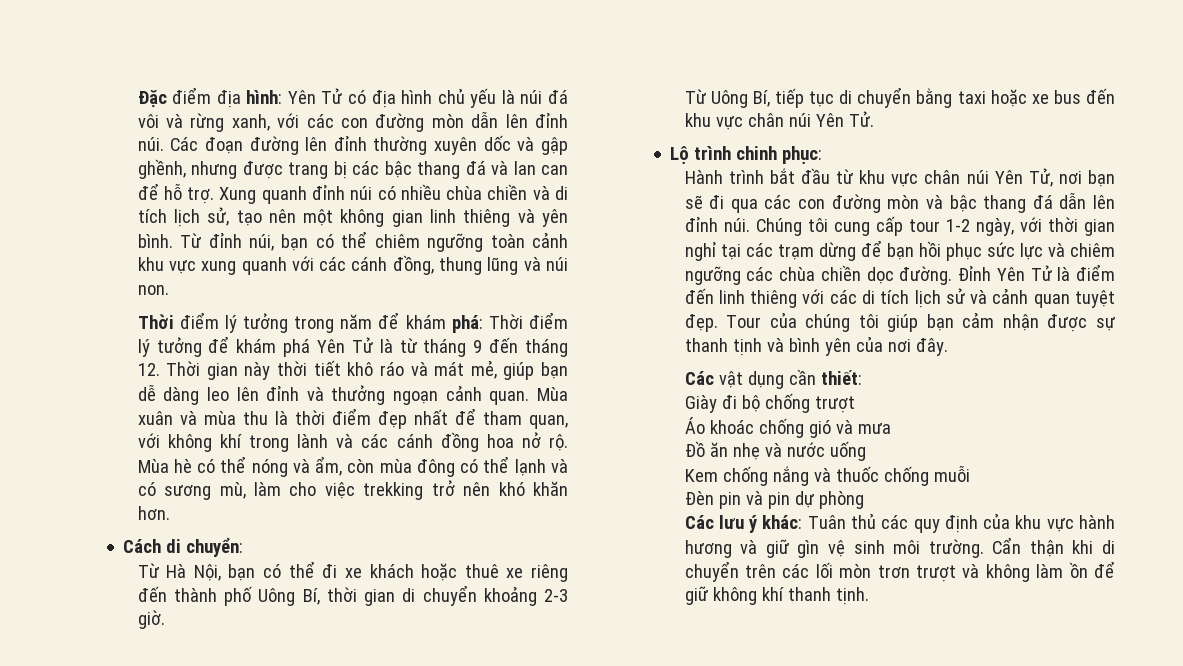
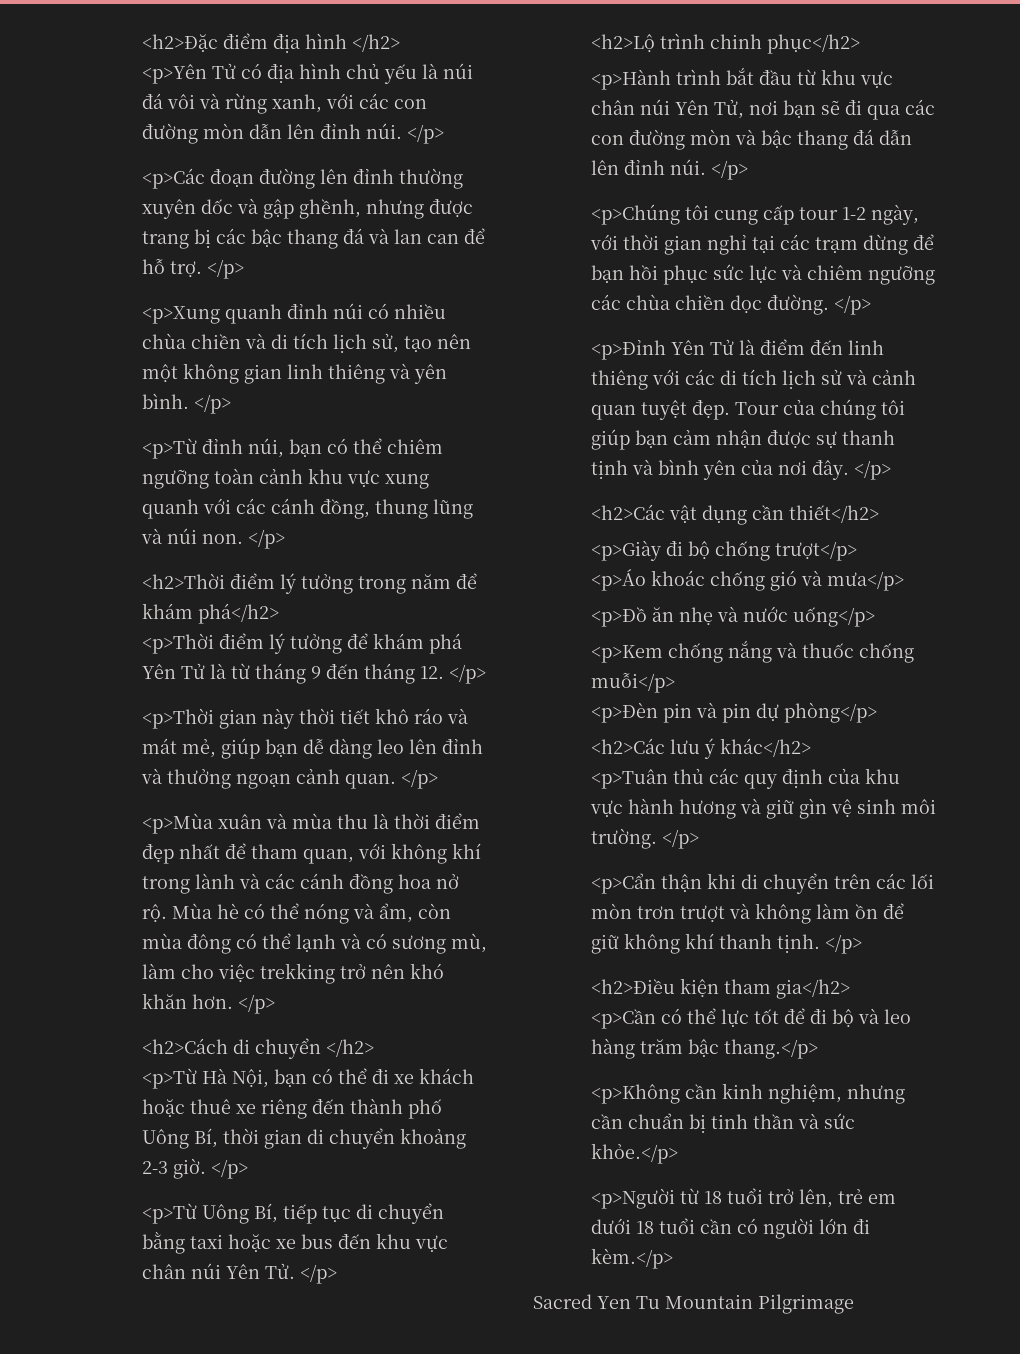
[137,90,167,108] Đặc -> [141,34,218,53] <h2>Đặc
[246,90,316,104] hình: Yên -> [304,33,400,52] [141,64,207,84] hình </h2> // <p>Yên
[170,137,199,151] Các -> [406,124,444,144] [141,168,205,189] </p> // <p>Các
[219,187,257,204] Xung -> [206,259,244,279] [141,306,220,324] </p> // <p>Xung
[180,233,202,248] Từ -> [193,394,231,414] [141,438,197,459] </p> // <p>Từ
[137,314,174,329] // Thời -> [247,529,285,549] [141,573,225,589] </p> // <h2>Thời
[451,314,523,333] phá: Thời -> [197,603,279,624] [141,633,214,654] phá</h2> // <p>Thời
[166,361,201,376] Thời -> [448,664,486,684] [141,708,214,729] </p> // <p>Thời
[537,387,568,401] Mùa -> [400,769,438,789] [141,813,213,834] </p> // <p>Mùa
[123,537,244,557] [137,563,159,578] // Cách di chuyển: // Từ -> [237,994,275,1014] [141,1038,374,1059] [141,1068,197,1089] </p> // <h2>Cách di chuyển </h2> // <p>Từ
[684,89,706,104] // Từ -> [210,1159,248,1179] [141,1203,197,1224] </p> // <p>Từ
[670,146,823,164] [684,170,723,184] // Lộ trình chinh phục: // Hành -> [299,1264,337,1284] [590,33,860,54] [590,69,671,90] </p> // <h2>Lộ trình chinh phục</h2> // <p>Hành
[755,218,802,236] Chúng -> [710,160,748,180] [590,204,680,225] </p> // <p>Chúng
[958,265,992,281] Đỉnh -> [833,295,871,315] [590,339,666,360] </p> // <p>Đỉnh
[684,371,714,385] // Các -> [853,460,891,480] [590,504,665,520] </p> // <h2>Các
[820,370,862,385] [684,395,717,413] thiết: // Giày -> [788,505,879,523] [590,540,661,561] thiết</h2> // <p>Giày
[814,396,855,413] [684,417,705,434] trượt // Áo -> [774,541,857,561] [590,569,646,591] trượt</p> // <p>Áo
[857,423,891,434] [684,441,705,457] mưa // Đồ -> [826,571,904,591] [590,607,647,627] mưa</p> // <p>Đồ
[829,441,866,461] [684,469,718,482] uống // Kem -> [792,607,875,627] [590,645,663,663] uống</p> // <p>Kem
[933,465,970,482] [684,491,714,505] muỗi // Đèn -> [590,673,675,693] [590,702,658,723] muỗi</p> // <p>Đèn
[818,491,864,509] [684,515,846,533] phòng // Các lưu ý khác: Tuân -> [783,702,877,723] [590,738,811,759] [590,769,668,789] phòng</p> // <h2>Các lưu ý khác</h2> // <p>Tuân
[992,537,1022,554] Cẩn -> [661,829,699,849] [590,873,656,894] </p> // <p>Cẩn
(869, 596) none -> [824,934,862,954] [590,978,850,999] [590,1008,911,1029] [590,1038,818,1059] [590,1083,905,1104] [590,1113,855,1133] [590,1143,678,1164] [590,1188,896,1209] [590,1218,870,1239] [590,1248,673,1269] [533,1294,854,1314] </p> // <h2>Điều kiện tham gia</h2> // <p>Cần có thể lực tốt để đi bộ và leo hàng trăm bậc thang.</p> // <p>Không cần kinh nghiệm, nhưng cần chuẩn bị tinh thần và sức khỏe.</p> // <p>Người từ 18 tuổi trở lên, trẻ em dưới 18 tuổi cần có người lớn đi kèm.</p> // Sacred Yen Tu Mountain Pilgrimage

